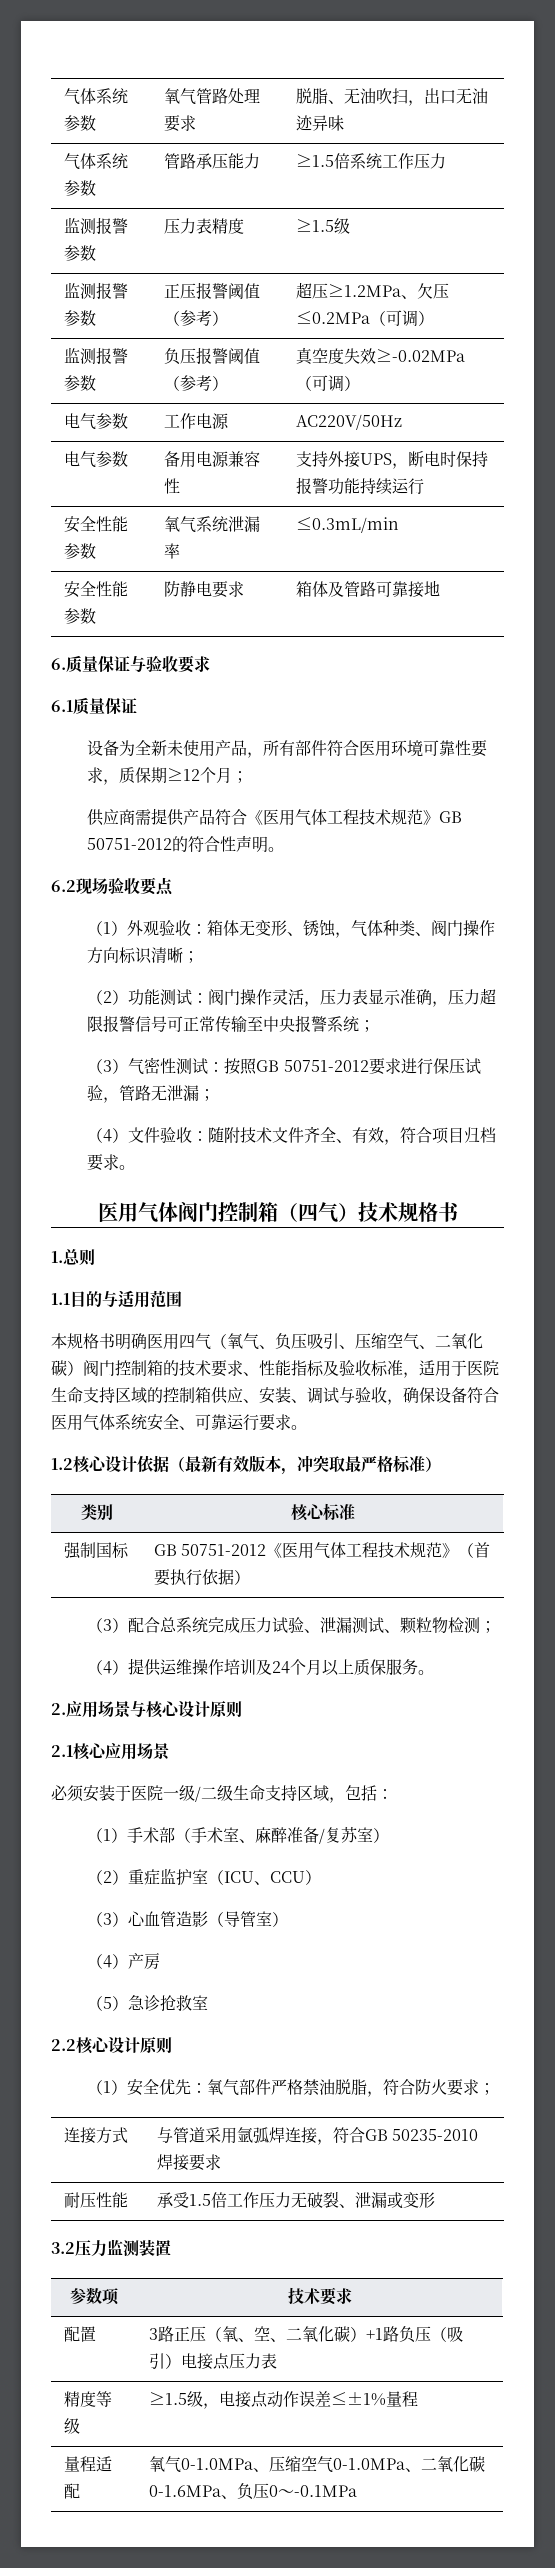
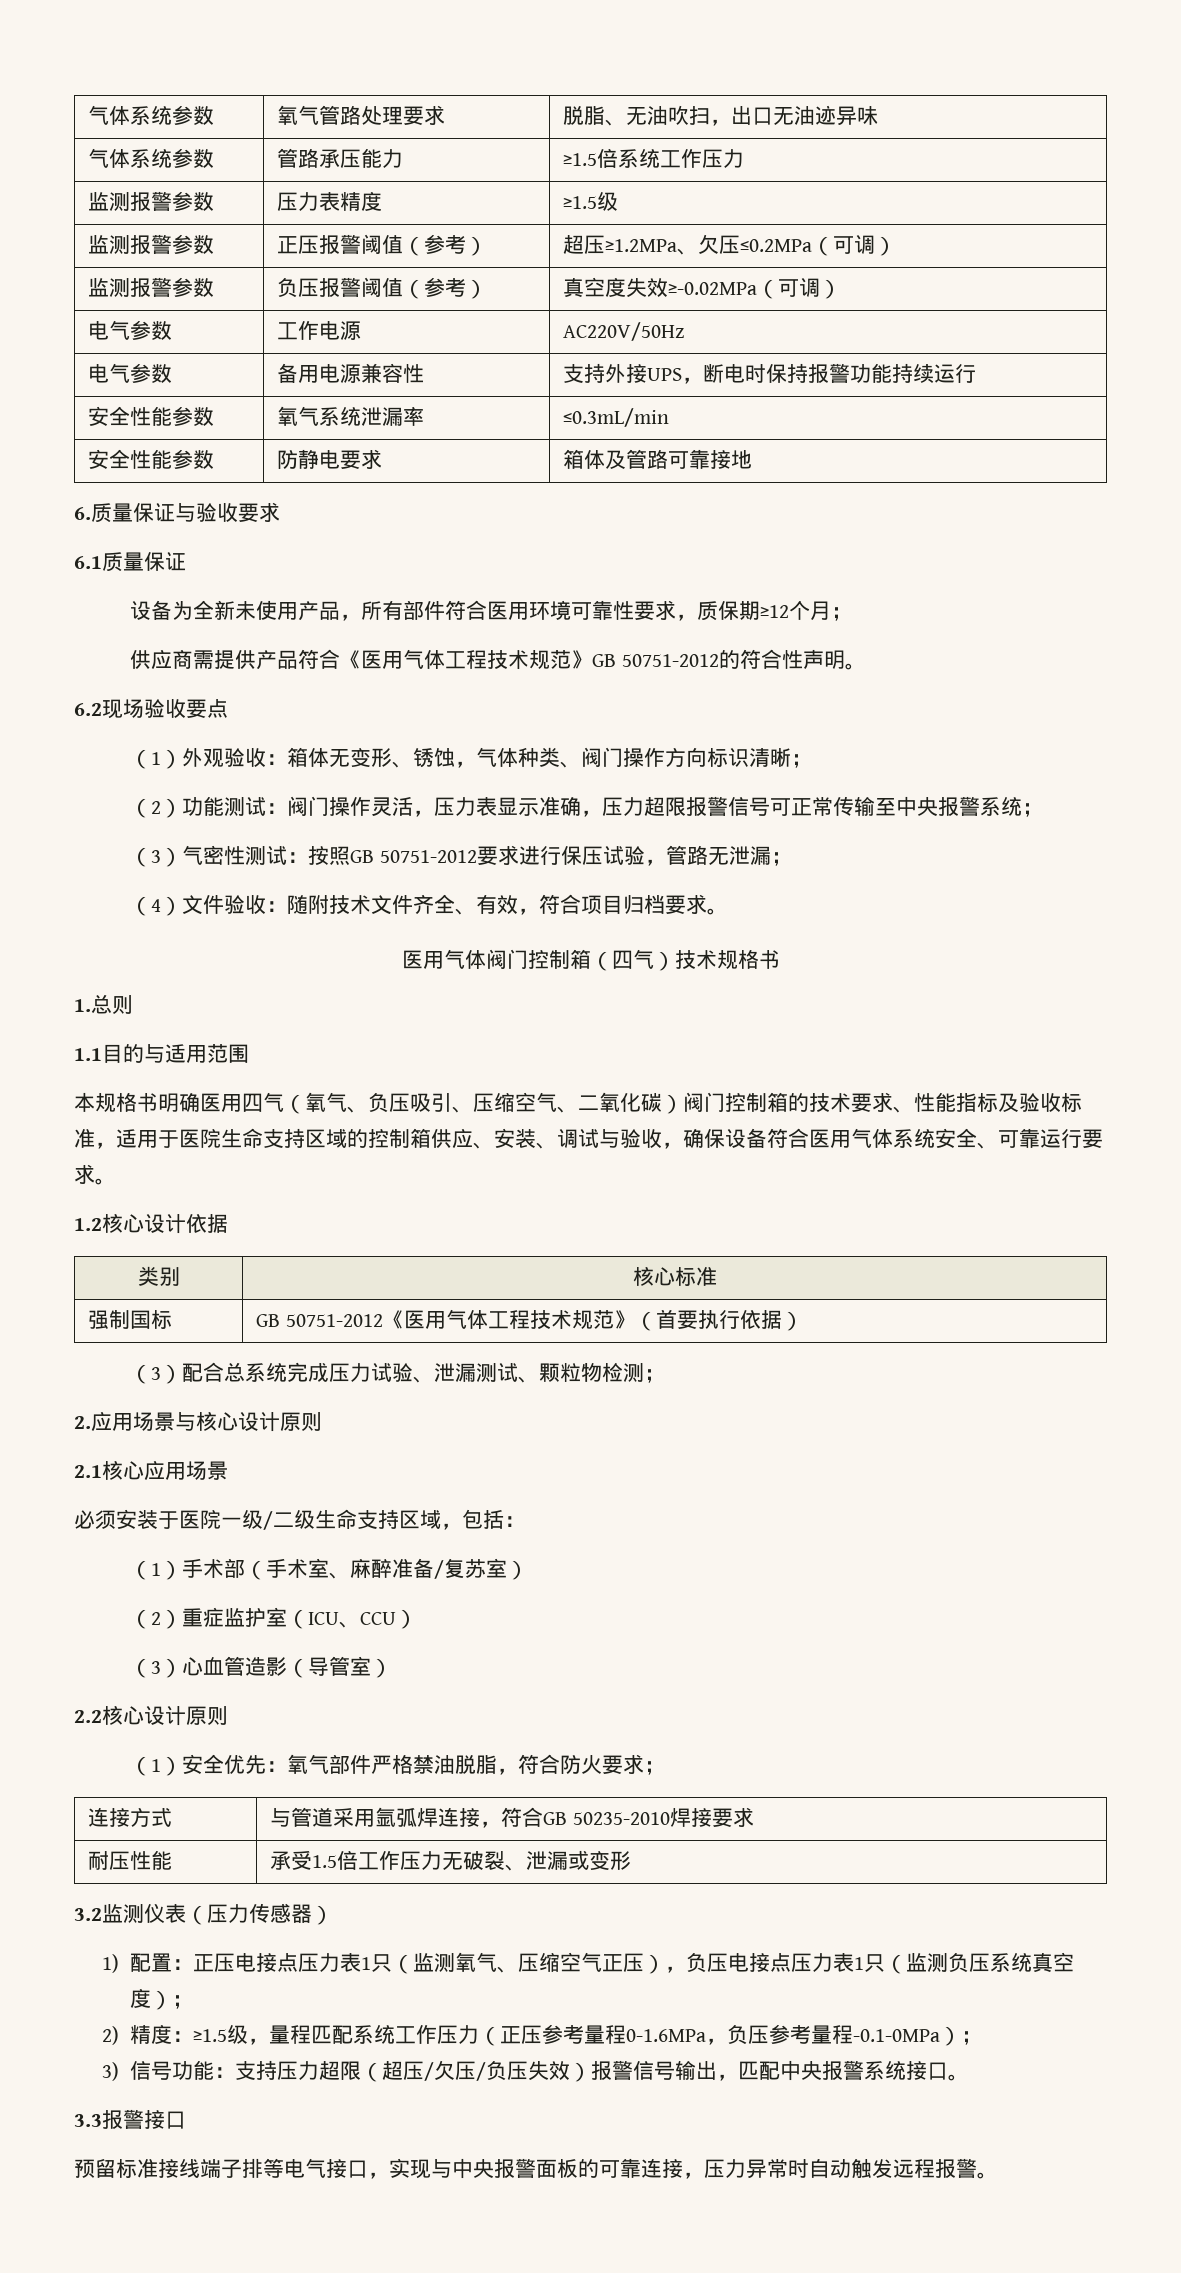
[169,1455,441,1475] （最新有效版本，冲突取最严格标准） -> (228, 1223) none
[87,1658,435,1676] // （4）提供运维操作培训及24个月以上质保服务。 -> (666, 1376) none
[87,1953,161,1970] [87,1995,209,2011] // （4）产房 // （5）急诊抢救室 -> (393, 1668) none
[75,2239,171,2257] [70,2287,119,2305] [287,2287,352,2305] [63,2326,96,2342] [148,2326,463,2343] [148,2353,277,2370] [63,2391,112,2407] [63,2418,80,2434] [148,2391,418,2409] [63,2456,112,2472] [63,2483,80,2499] [148,2456,485,2473] [148,2483,357,2500] 压力监测装置 // 参数项 | 技术要求 // 配置 | 3路正压（氧、空、二氧化碳）+1路负压（吸引）电接点压力表 // 精度等级 | ≥1.5级，电接点动作误差≤±1%量程 // 量程适配 | 氧气0-1.0MPa、压缩空气0-1.0MPa、二氧化碳0-1.6MPa、负压0～-0.1MPa -> [102,1903,333,1925] [102,1952,1075,1974] [130,1988,194,2010] [102,2024,983,2046] [102,2060,970,2082] [74,2109,186,2130] [74,2158,998,2179] 监测仪表（压力传感器） // 1)配置：正压电接点压力表1只（监测氧气、压缩空气正压），负压电接点压力表1只（监测负压系统真空度）； // 2)精度：≥1.5级，量程匹配系统工作压力（正压参考量程0-1.6MPa，负压参考量程-0.1-0MPa）； // 3)信号功能：支持压力超限（超压/欠压/负压失效）报警信号输出，匹配中央报警系统接口。 // 3.3报警接口 // 预留标准接线端子排等电气接口，实现与中央报警面板的可靠连接，压力异常时自动触发远程报警。

